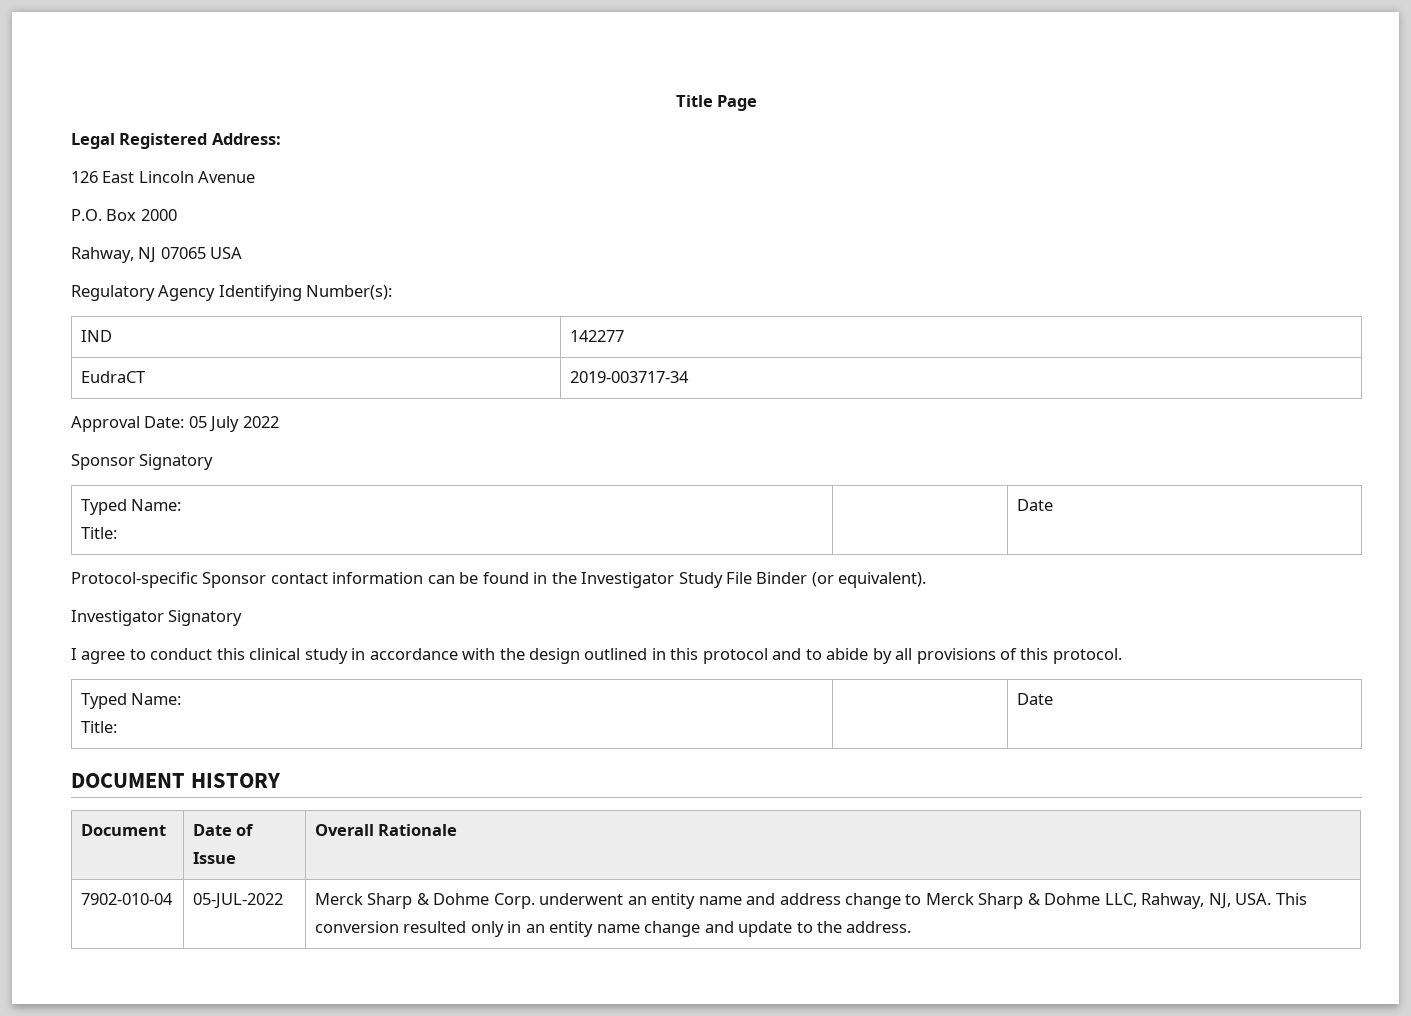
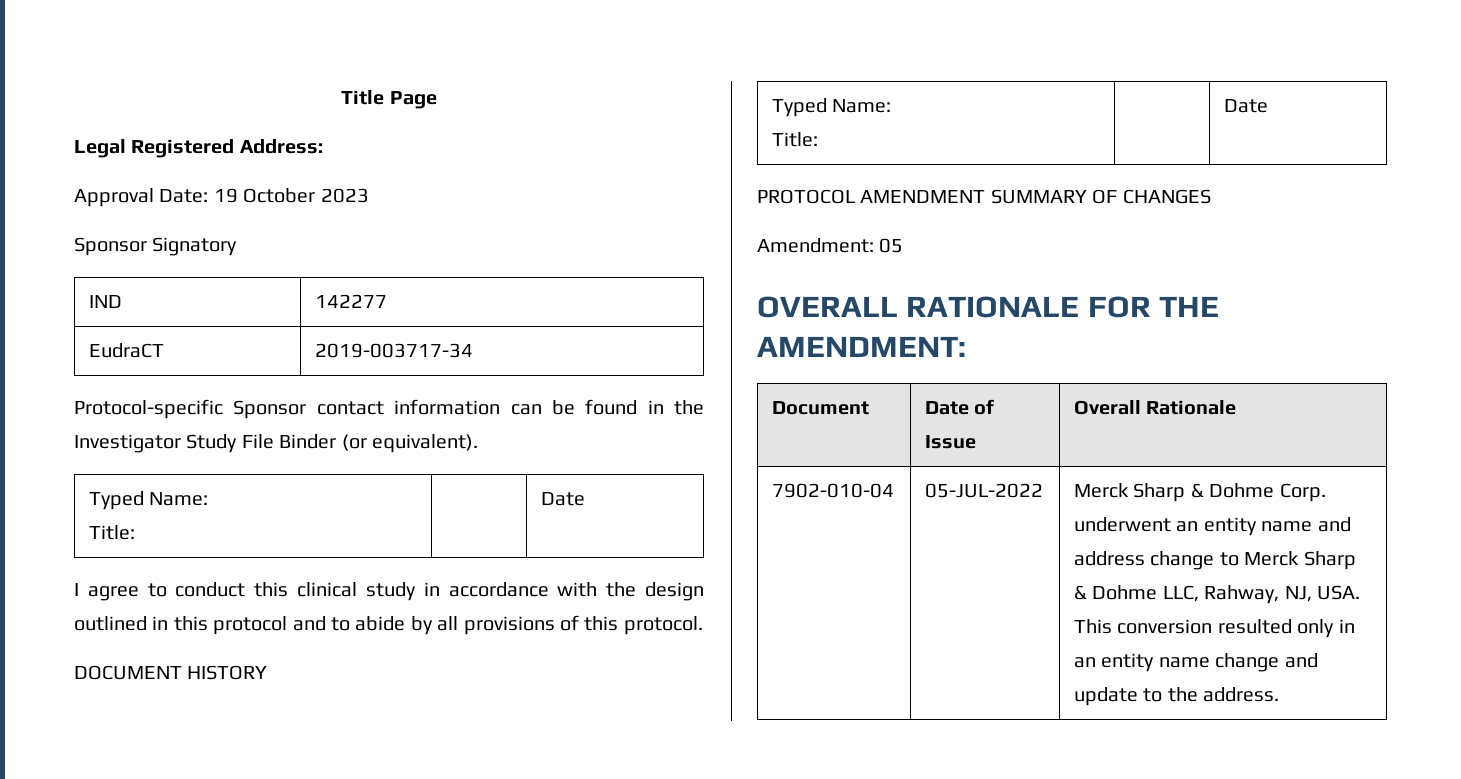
[71,171,256,183] [71,209,177,221] [71,247,243,263] [71,285,393,301] [81,330,113,342] [570,330,625,342] [81,371,146,383] [570,371,690,383] [71,416,279,432] [71,454,214,470] [81,499,182,515] [81,527,118,539] [1017,499,1054,511] 126 East Lincoln Avenue // P.O. Box 2000 // Rahway, NJ 07065 USA // Regulatory Agency Identifying Number(s): // IND | 142277 // EudraCT | 2019-003717-34 // Approval Date: 05 July 2022 // Sponsor Signatory // Typed Name: // Title: | | Date -> [74,188,369,207] [74,237,238,256] [89,295,123,308] [315,294,388,308] [89,343,165,358] [315,343,474,358] Approval Date: 19 October 2023 // Sponsor Signatory // IND | 142277 // EudraCT | 2019-003717-34
[71,610,243,626] // Investigator Signatory -> [89,491,209,510] [89,525,136,540] [541,492,586,506] // Typed Name: // Title: | | Date
[81,693,182,709] [81,721,118,733] [1017,693,1054,705] [71,773,281,788] // Typed Name: // Title: | | Date // DOCUMENT HISTORY -> [74,665,268,680] [772,98,892,117] [772,132,819,147] [1224,99,1269,113] [757,189,1211,204] [757,238,904,253] [757,296,1220,318] [757,336,966,357] // DOCUMENT HISTORY // Typed Name: // Title: | | Date // PROTOCOL AMENDMENT SUMMARY OF CHANGES // Amendment: 05 // OVERALL RATIONALE FOR THE AMENDMENT:

